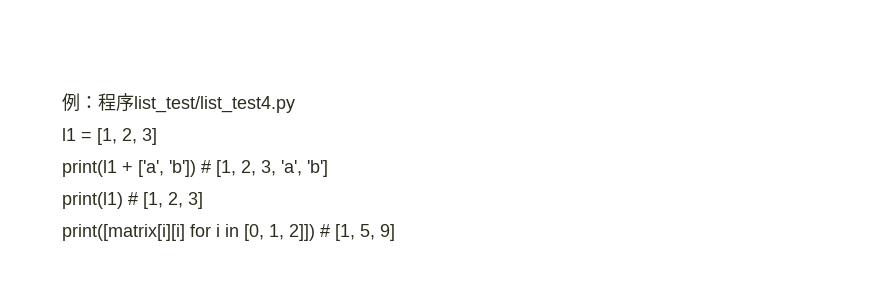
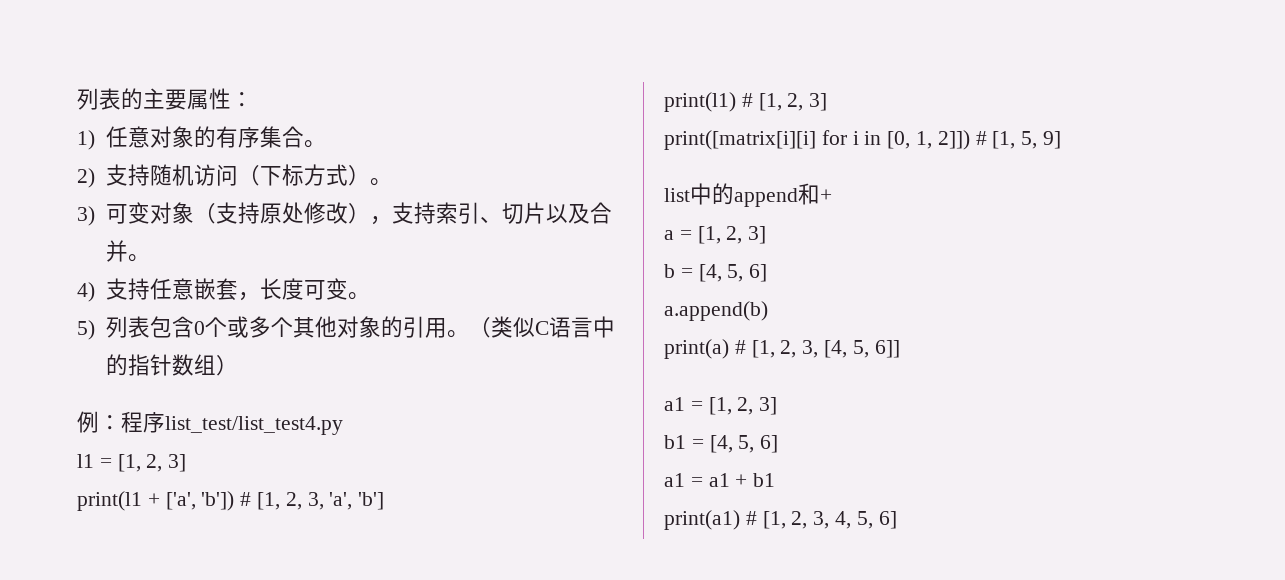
(62, 102) none -> [77,88,253,110] [77,126,326,150] [77,164,392,188] [77,202,612,226] [105,240,150,262] [77,278,370,302] [77,316,615,340] [105,354,238,376] 列表的主要属性： // 1)任意对象的有序集合。 // 2)支持随机访问（下标方式）。 // 3)可变对象（支持原处修改），支持索引、切片以及合并。 // 4)支持任意嵌套，长度可变。 // 5)列表包含0个或多个其他对象的引用。（类似C语言中的指针数组） //
(395, 232) none -> [664,183,832,207] [664,226,767,244] [664,264,768,282] [664,301,768,321] [664,339,900,359] [664,397,778,415] [664,435,779,453] [664,473,776,487] [664,510,897,530] // list中的append和+ // a = [1, 2, 3] // b = [4, 5, 6] // a.append(b) // print(a) # [1, 2, 3, [4, 5, 6]] // a1 = [1, 2, 3] // b1 = [4, 5, 6] // a1 = a1 + b1 // print(a1) # [1, 2, 3, 4, 5, 6]

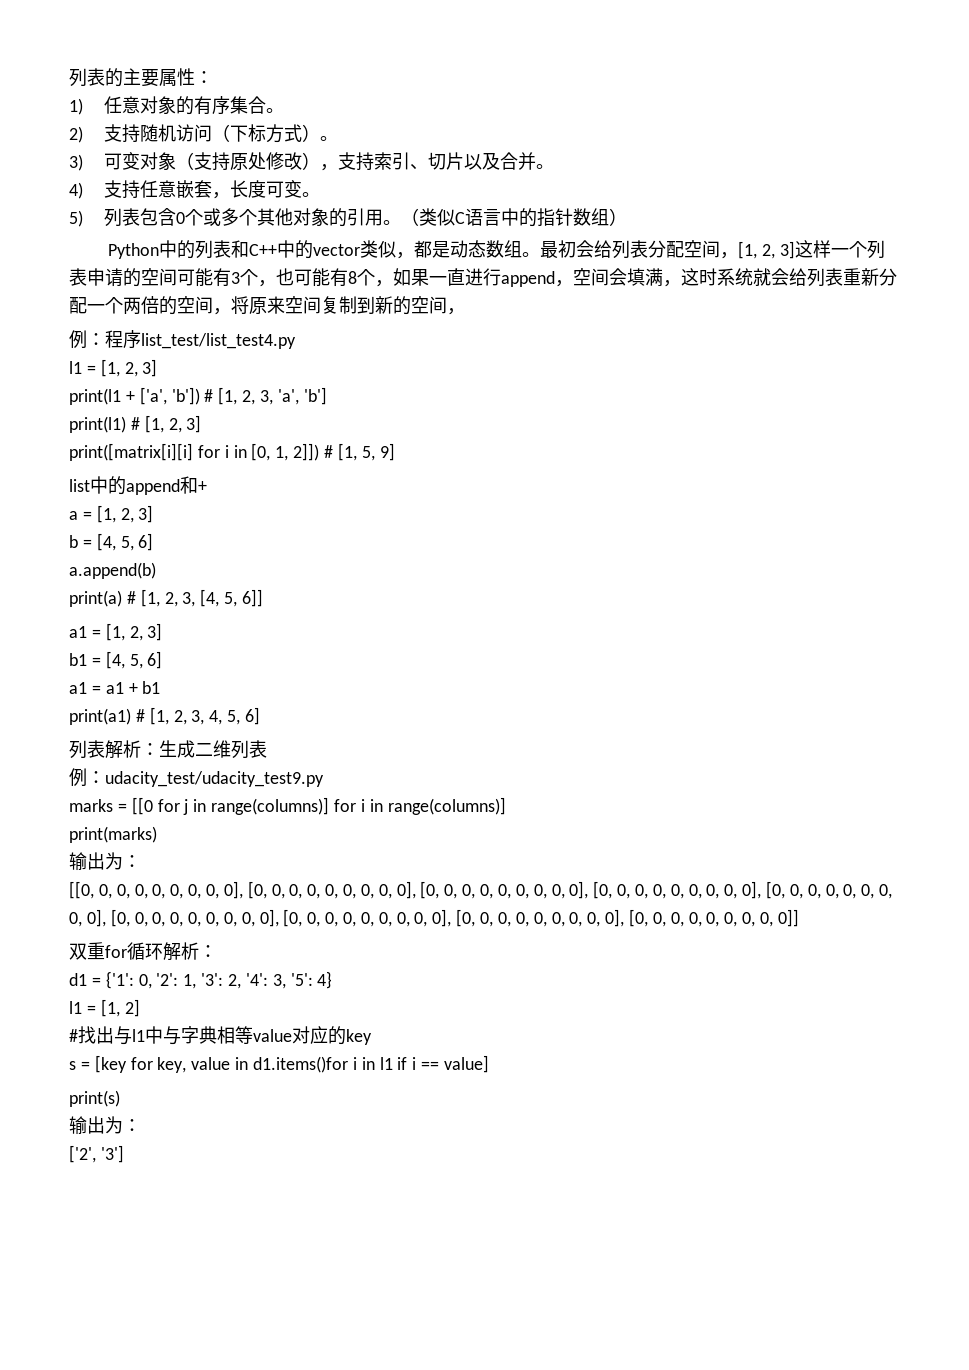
(238, 365) none -> [107,240,885,259] [69,268,897,287] [69,296,465,315] // Python中的列表和C++中的vector类似，都是动态数组。最初会给列表分配空间，[1, 2, 3]这样一个列表申请的空间可能有3个，也可能有8个，如果一直进行append，空间会填满，这时系统就会给列表重新分配一个两倍的空间，将原来空间复制到新的空间，
(897, 520) none -> [69,740,267,759] [69,768,324,787] [69,797,506,815] [69,826,157,843] [69,852,141,871] [69,881,893,899] [69,909,799,927] [69,942,217,961] [69,971,333,989] [69,999,140,1017] [69,1026,372,1045] [69,1055,490,1073] [69,1090,120,1107] [69,1116,141,1135] [69,1145,124,1163] // 列表解析：生成二维列表 // 例：udacity_test/udacity_test9.py // marks = [[0 for j in range(columns)] for i in range(columns)] // print(marks) // 输出为： // [[0, 0, 0, 0, 0, 0, 0, 0, 0], [0, 0, 0, 0, 0, 0, 0, 0, 0], [0, 0, 0, 0, 0, 0, 0, 0, 0], [0, 0, 0, 0, 0, 0, 0, 0, 0], [0, 0, 0, 0, 0, 0, 0, 0, 0], [0, 0, 0, 0, 0, 0, 0, 0, 0], [0, 0, 0, 0, 0, 0, 0, 0, 0], [0, 0, 0, 0, 0, 0, 0, 0, 0], [0, 0, 0, 0, 0, 0, 0, 0, 0]] // 双重for循环解析： // d1 = {'1': 0, '2': 1, '3': 2, '4': 3, '5': 4} // l1 = [1, 2] // #找出与l1中与字典相等value对应的key // s = [key for key, value in d1.items()for i in l1 if i == value] // print(s) // 输出为： // ['2', '3']

